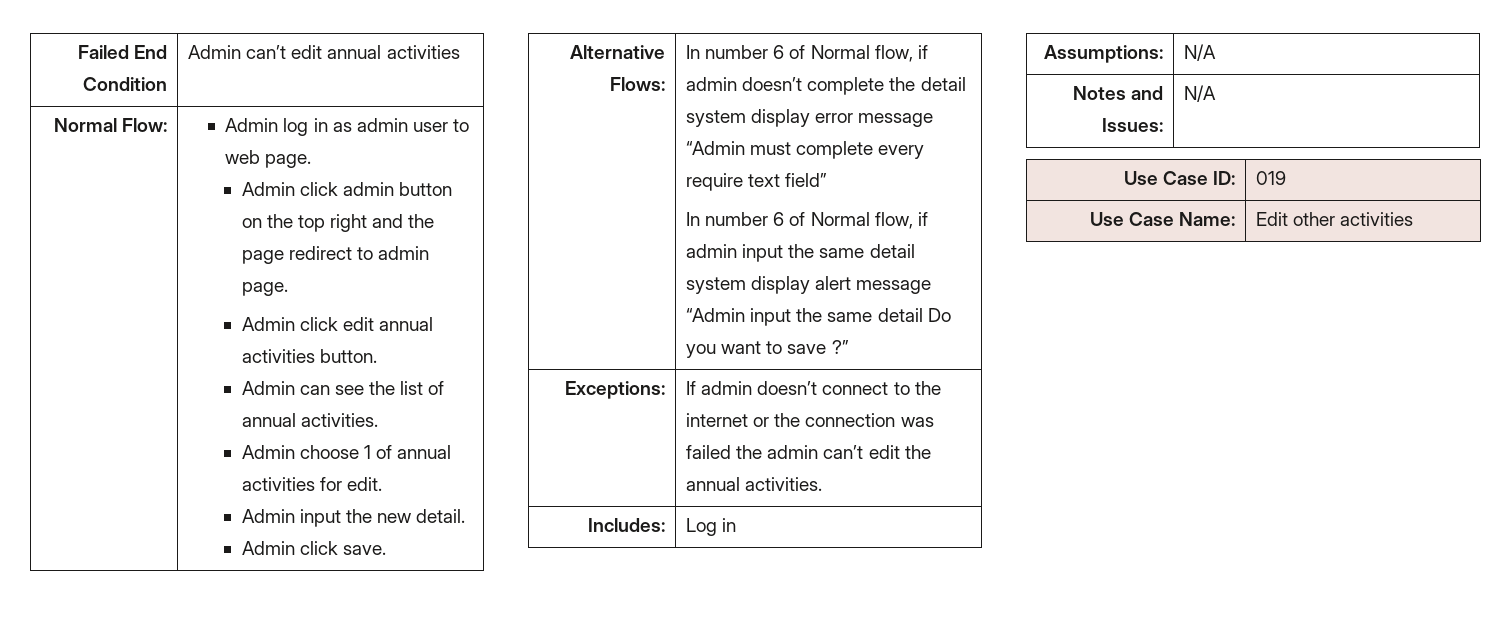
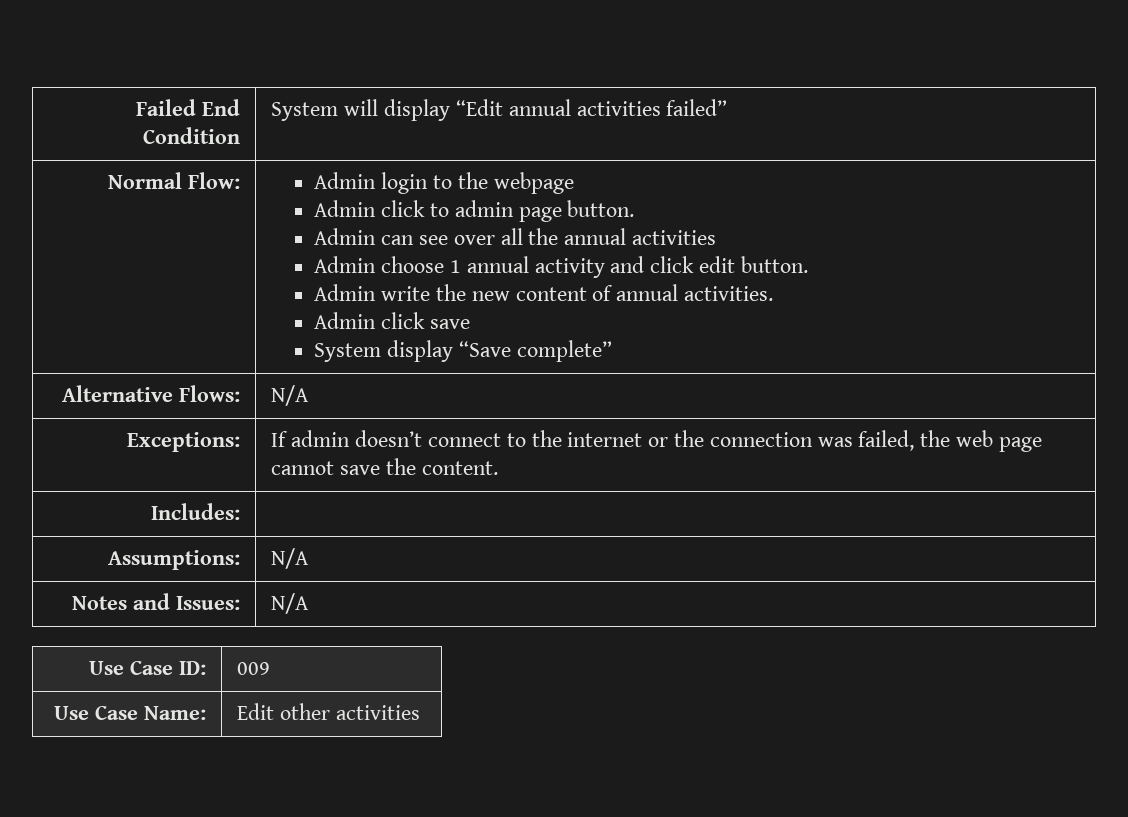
[187,45,460,59] Admin can’t edit annual activities -> [271,99,728,121] System will display “Edit annual activities failed”
[283,118,470,136] [225,150,312,168] [241,182,452,196] [241,214,435,232] [241,246,429,264] [241,282,288,296] [241,317,433,331] [241,349,377,363] [241,381,445,395] [241,413,378,427] [241,445,452,459] [241,477,382,491] [241,509,466,527] [241,541,386,555] [570,45,666,59] [610,77,666,91] [685,45,928,62] [685,77,966,95] [685,109,934,127] [685,141,925,159] [685,173,828,191] [685,212,928,229] [685,244,915,262] [685,276,932,294] [685,308,951,326] [685,340,849,358] log in as admin user to web page. // Admin click admin button on the top right and the page redirect to admin page. // Admin click edit annual activities button. // Admin can see the list of annual activities. // Admin choose 1 of annual activities for edit. // Admin input the new detail. // Admin click save. // Alternative Flows: | In number 6 of Normal flow, if admin doesn’t complete the detail system display error message “Admin must complete every require text field” // In number 6 of Normal flow, if admin input the same detail system display alert message “Admin input the same detail Do you want to save ?” -> [381,172,574,194] [314,200,635,222] [314,228,716,245] [314,256,808,278] [314,284,773,301] [314,312,470,329] [314,340,612,362] [61,385,240,402] [271,385,310,406] login to the webpage // Admin click to admin page button. // Admin can see over all the annual activities // Admin choose 1 annual activity and click edit button. // Admin write the new content of annual activities. // Admin click save // System display “Save complete” // Alternative Flows: | N/A
[685,445,931,459] [685,477,823,491] failed the admin can’t edit the annual activities. -> [858,430,1042,452] [271,458,498,475] failed, the web page cannot save the content.
[685,518,737,536] Log in -> (240, 511) none
[1255,171,1286,185] 019 -> [237,662,271,675] 009

